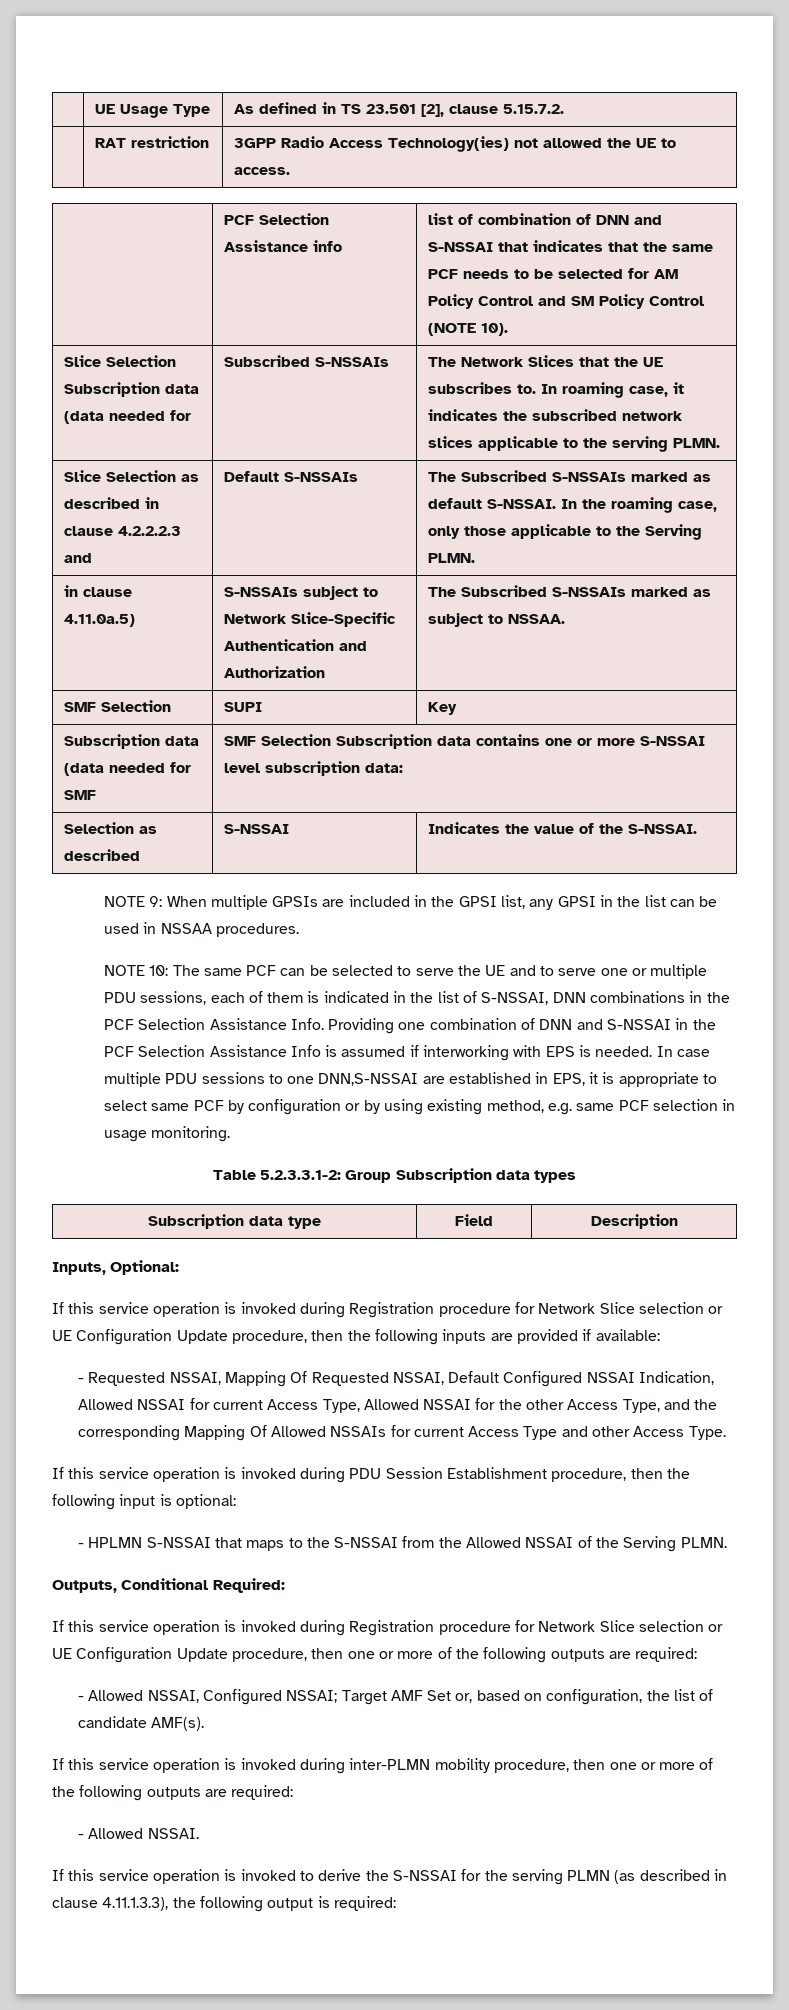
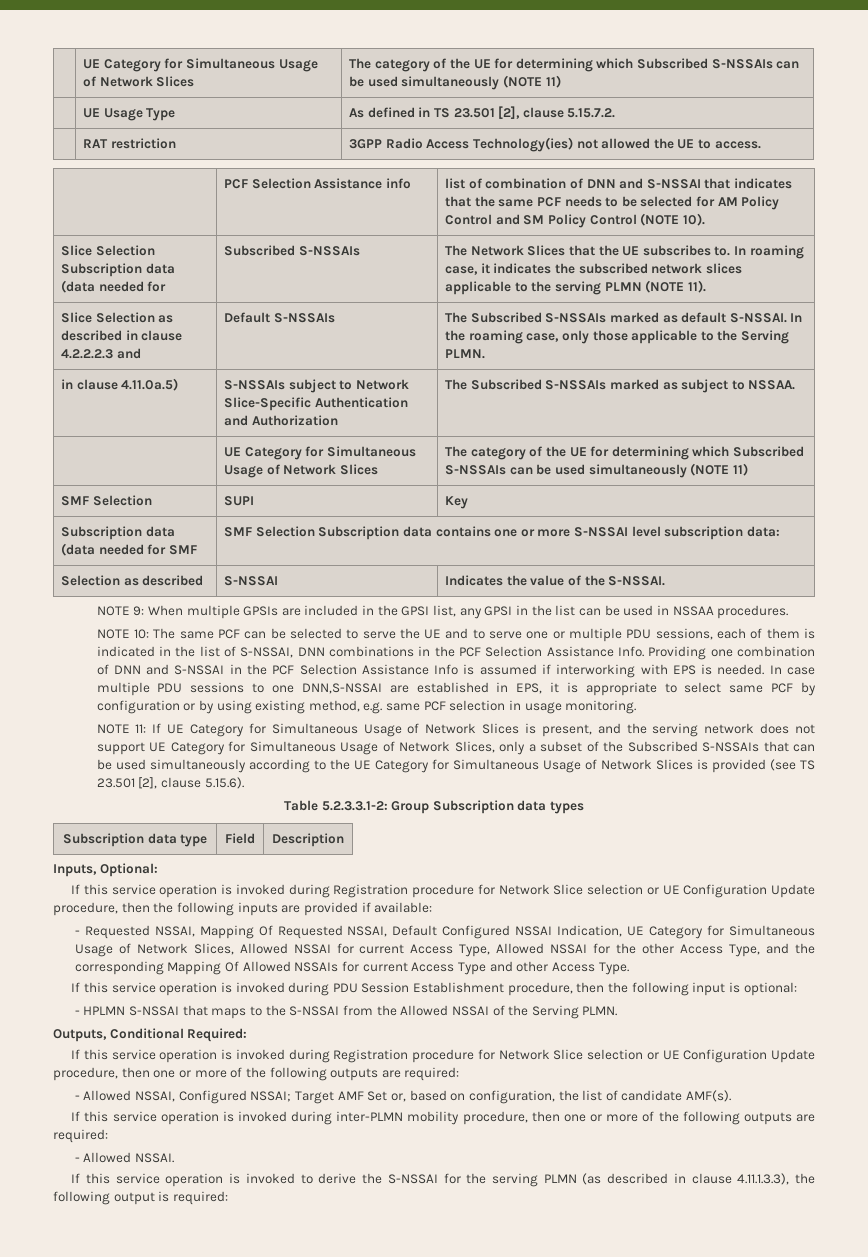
(94, 109) none -> [82,58,318,72] [82,76,195,87] [348,58,800,72] [348,75,561,90] | UE Category for Simultaneous Usage of Network Slices | The category of the UE for determining which Subscribed S-NSSAIs can be used simultaneously (NOTE 11) //
[672,438,720,448] PLMN. -> [604,280,706,293] PLMN (NOTE 11).
(565, 619) none -> [223,446,416,460] [223,464,378,478] [444,446,805,460] [444,463,748,478] // | UE Category for Simultaneous Usage of Network Slices | The category of the UE for determining which Subscribed S-NSSAIs can be used simultaneously (NOTE 11)
(231, 1134) none -> [96,723,815,737] [96,741,816,755] [96,759,815,773] [96,777,244,789] // NOTE 11: If UE Category for Simultaneous Usage of Network Slices is present, and the serving network does not support UE Category for Simultaneous Usage of Network Slices, only a subset of the Subscribed S-NSSAIs that can be used simultaneously according to the UE Category for Simultaneous Usage of Network Slices is provided (see TS 23.501 [2], clause 5.15.6).
(715, 1378) none -> [627,925,815,939] [74,943,234,957] UE Category for Simultaneous Usage of Network Slices,

